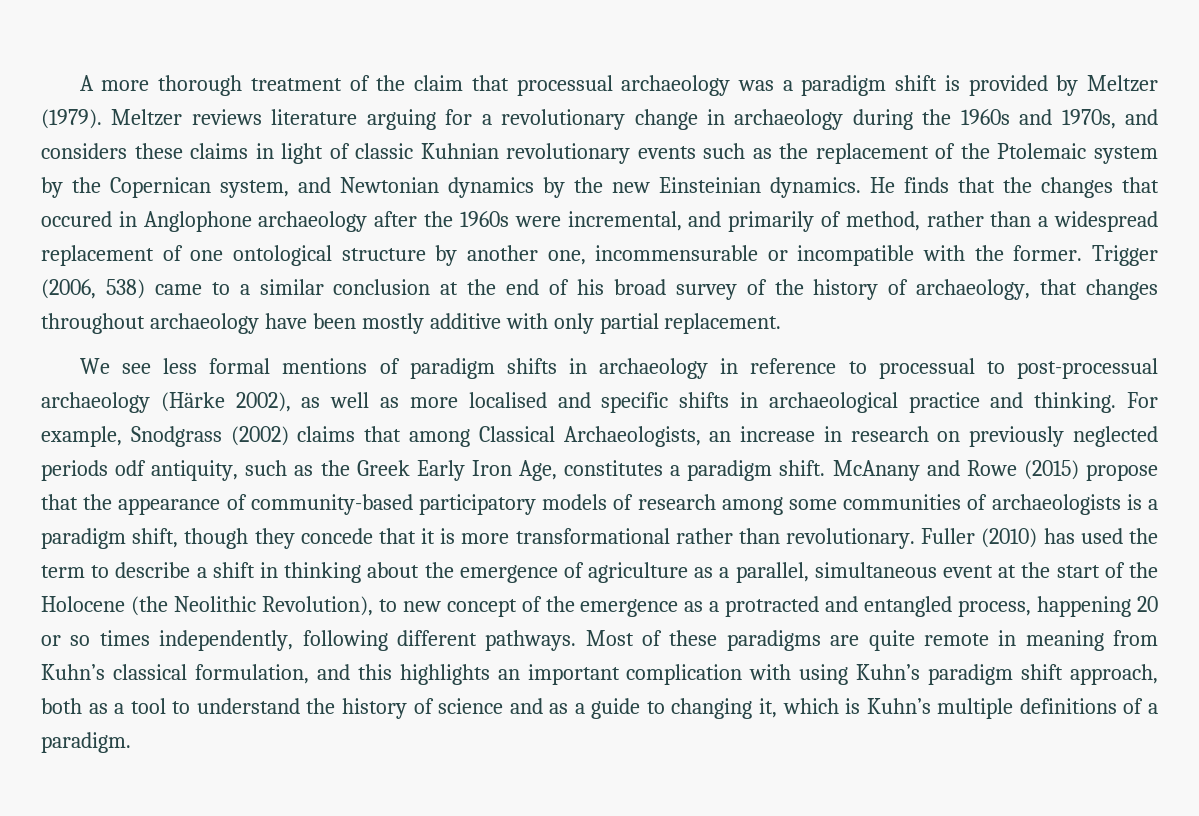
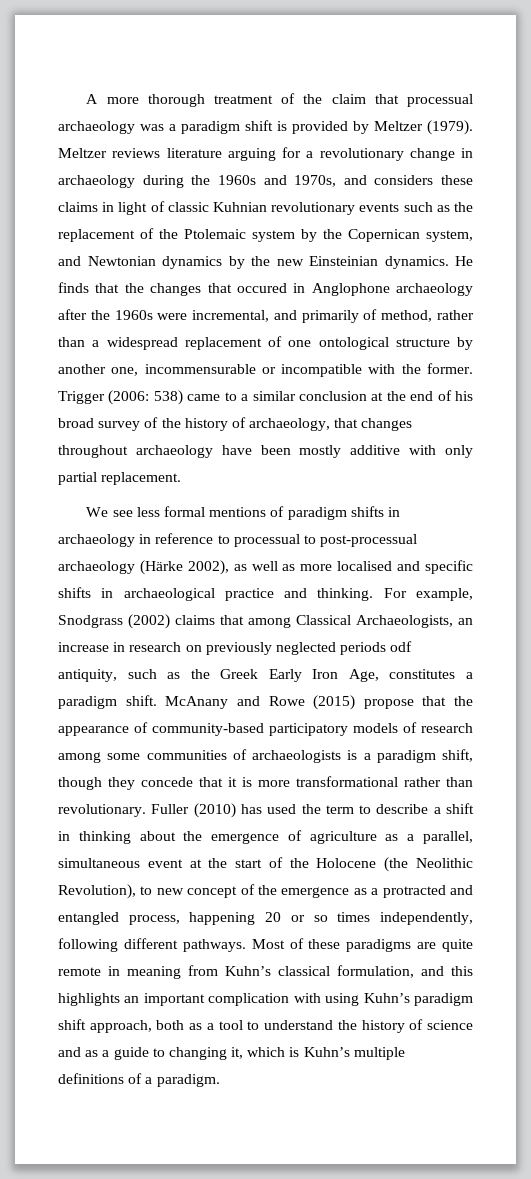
[41,279,96,299] (2006, -> [108,390,150,405] (2006:

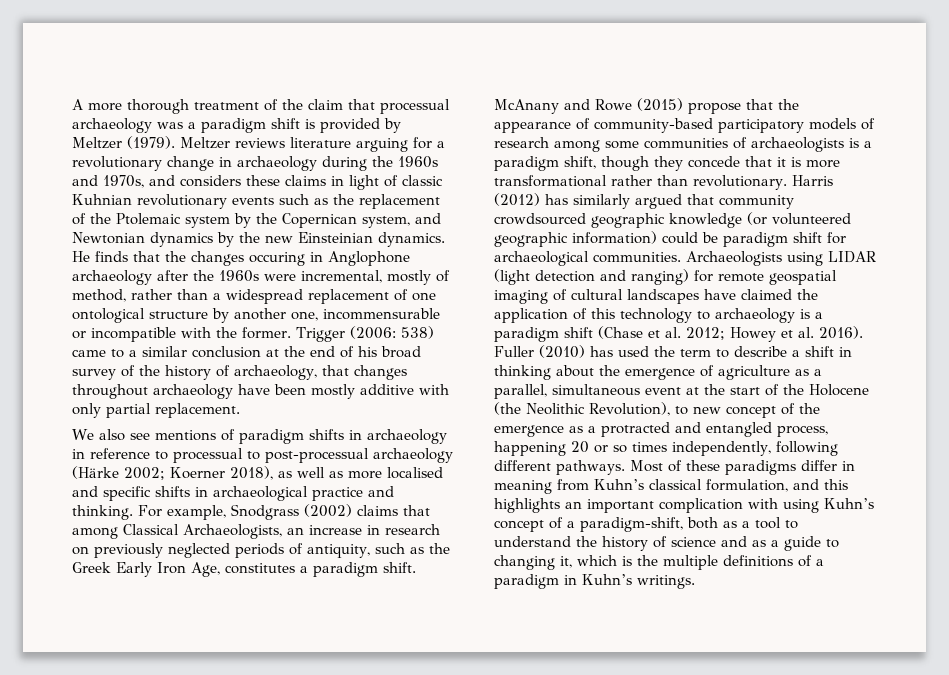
[207,283,287,293] that occured -> [249,252,305,266] occuring
[273,310,359,323] and primarily -> [387,270,431,285] mostly
[112,506,205,517] see less formal -> [98,429,150,441] also see
[187,560,229,575] 2002), -> [124,466,273,480] 2002; Koerner 2018),
[390,641,413,652] odf -> [289,543,303,555] of
(146, 810) none -> [791,175,833,186] [494,193,794,209] [494,212,851,228] [494,231,846,247] [494,251,876,266] [494,269,837,285] [494,289,818,304] [494,308,823,323] [494,326,863,342] Harris (2012) has similarly argued that community crowdsourced geographic knowledge (or volunteered geographic information) could be paradigm shift for archaeological communities. Archaeologists using LIDAR (light detection and ranging) for remote geospatial imaging of cultural landscapes have claimed the application of this technology to archaeology is a paradigm shift (Chase et al. 2012; Howey et al. 2016).
[417,939,473,952] [58,967,101,976] are quite remote -> [801,460,837,471] differ
[414,993,473,1006] [58,1019,152,1033] paradigm shift approach, -> [494,517,683,532] concept of a paradigm-shift,
[303,1047,350,1057] Kuhn’s -> [637,555,658,566] the
[156,1074,220,1087] paradigm. -> [494,574,695,589] paradigm in Kuhn’s writings.

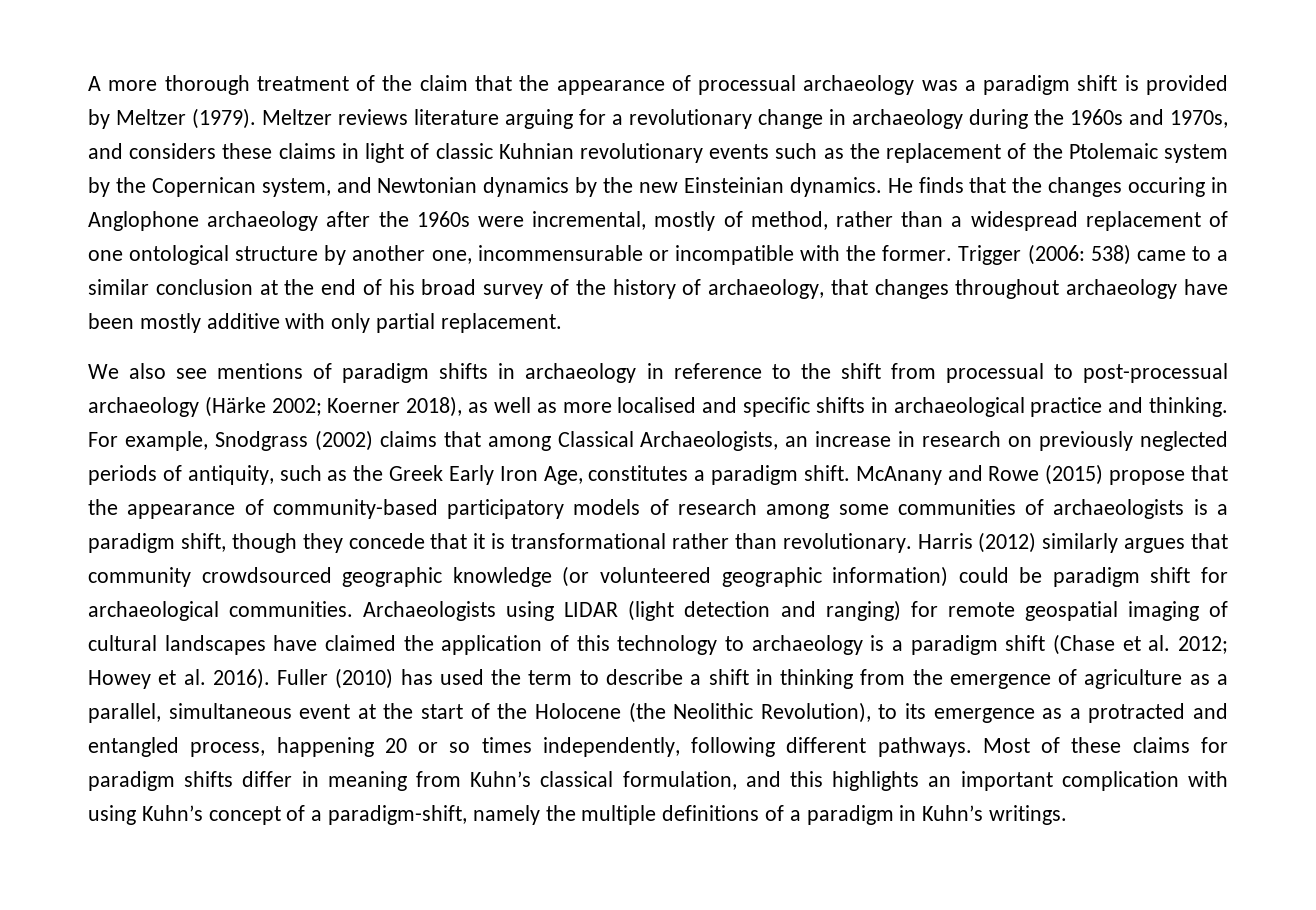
(375, 104) none -> [519,75,691,95] the appearance of
(168, 455) none -> [800,363,936,379] the shift from
[806,160,840,168] more -> (506, 541) none
[545,194,682,209] has similarly argued -> [1042,533,1186,553] similarly argues
[556,365,594,377] about -> [860,669,906,685] from
[693,403,820,418] new concept of the -> [904,703,926,719] its
[725,460,796,475] paradigms -> [1132,737,1228,753] [88,771,234,791] claims for paradigm shifts
[687,517,798,529] [494,536,839,551] [494,555,632,570] both as a tool to understand the history of science and as a guide to changing it, which is -> [472,805,540,825] namely

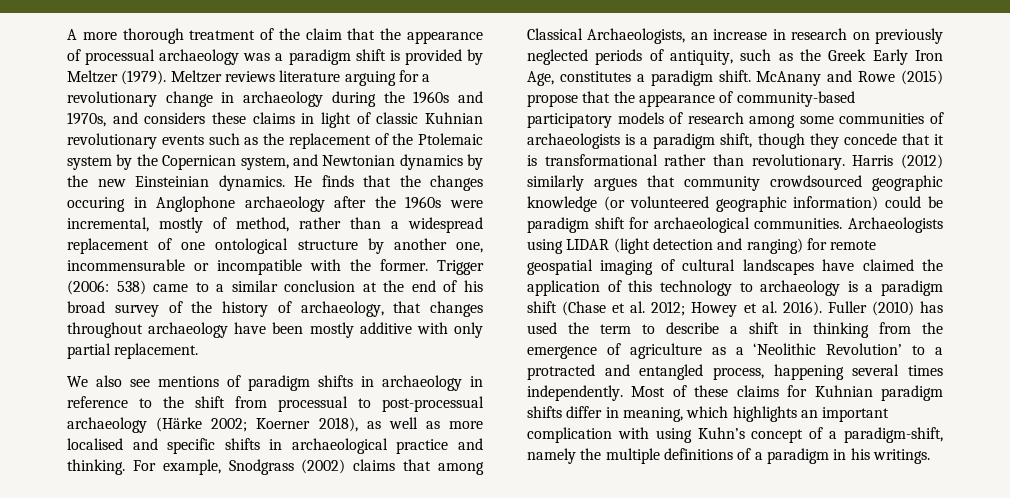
[88,702,1063,723] parallel, simultaneous event at the start of the Holocene (the Neolithic Revolution), to its emergence as -> [753,343,926,355] ‘Neolithic Revolution’ to
[384,737,972,757] 20 or so times independently, following different pathways. -> [852,364,944,376] [527,385,623,401] several times independently.
(1228, 745) none -> [814,385,873,397] Kuhnian
[327,771,823,791] meaning from Kuhn’s classical formulation, and this -> [622,406,729,422] meaning, which
[922,805,984,821] Kuhn’s -> [850,448,870,460] his

